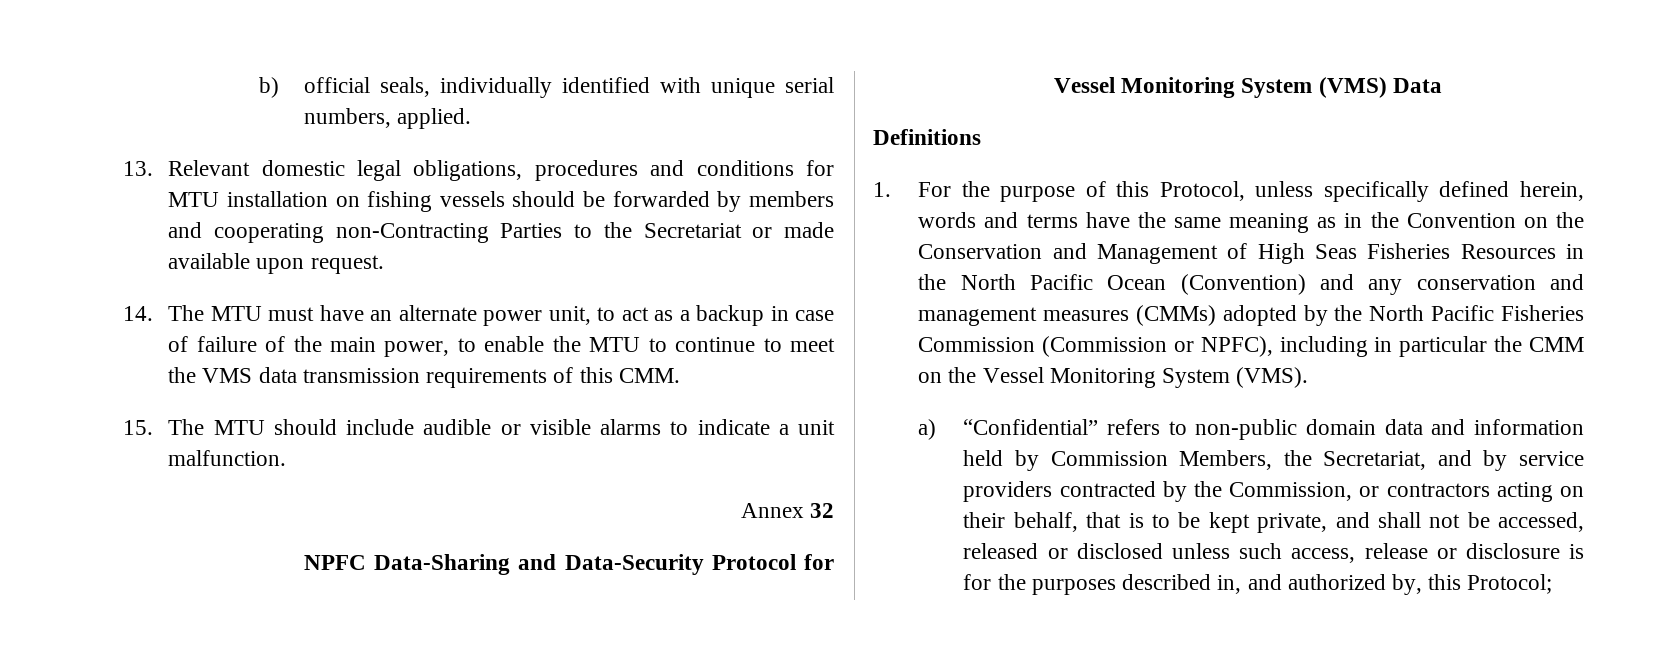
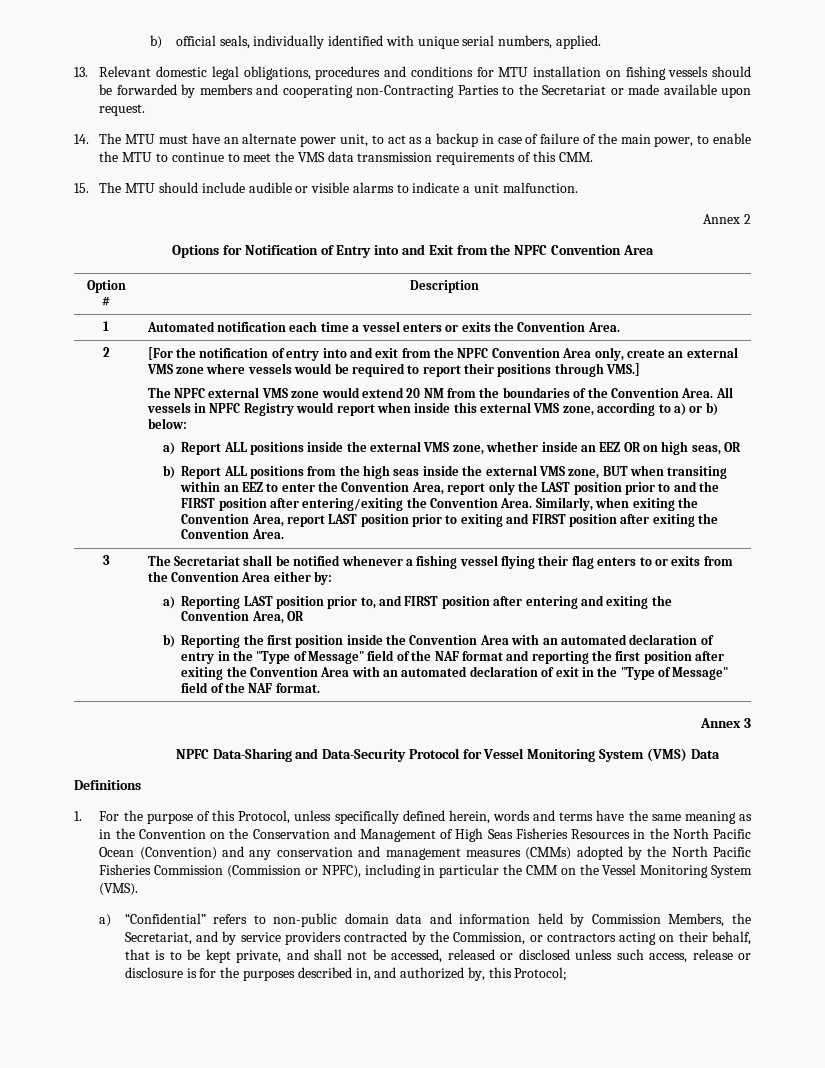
[810,503,834,518] 32 -> [744,214,751,224] [172,244,654,258] [86,280,126,293] [102,296,110,306] [409,280,479,293] [103,321,109,331] [146,321,620,332] [102,347,110,357] [147,347,738,361] [146,363,641,377] [147,387,733,398] [146,402,718,416] [147,418,187,429] [162,441,742,455] [162,465,728,479] [180,481,720,495] [181,497,698,511] [181,513,719,527] [181,529,284,539] [102,555,110,565] [147,555,733,569] [147,571,333,585] [162,595,672,609] [181,611,304,624] [162,634,714,648] [181,650,725,664] [181,666,729,680] [181,682,320,693] [700,718,751,728] 2 // Options for Notification of Entry into and Exit from the NPFC Convention Area // Option # | Description // 1 | Automated notification each time a vessel enters or exits the Convention Area. // 2 | [For the notification of entry into and exit from the NPFC Convention Area only, create an external VMS zone where vessels would be required to report their positions through VMS.] // The NPFC external VMS zone would extend 20 NM from the boundaries of the Convention Area. All vessels in NPFC Registry would report when inside this external VMS zone, according to a) or b) below: // a) Report ALL positions inside the external VMS zone, whether inside an EEZ OR on high seas, OR // b) Report ALL positions from the high seas inside the external VMS zone, BUT when transiting within an EEZ to enter the Convention Area, report only the LAST position prior to and the FIRST position after entering/exiting the Convention Area. Similarly, when exiting the Convention Area, report LAST position prior to exiting and FIRST position after exiting the Convention Area. // 3 | The Secretariat shall be notified whenever a fishing vessel flying their flag enters to or exits from the Convention Area either by: // a) Reporting LAST position prior to, and FIRST position after entering and exiting the Convention Area, OR // b) Reporting the first position inside the Convention Area with an automated declaration of entry in the "Type of Message" field of the NAF format and reporting the first position after exiting the Convention Area with an automated declaration of exit in the "Type of Message" field of the NAF format. // Annex 3

